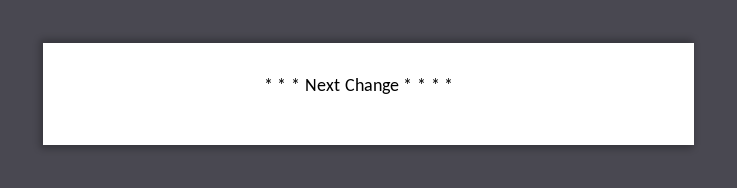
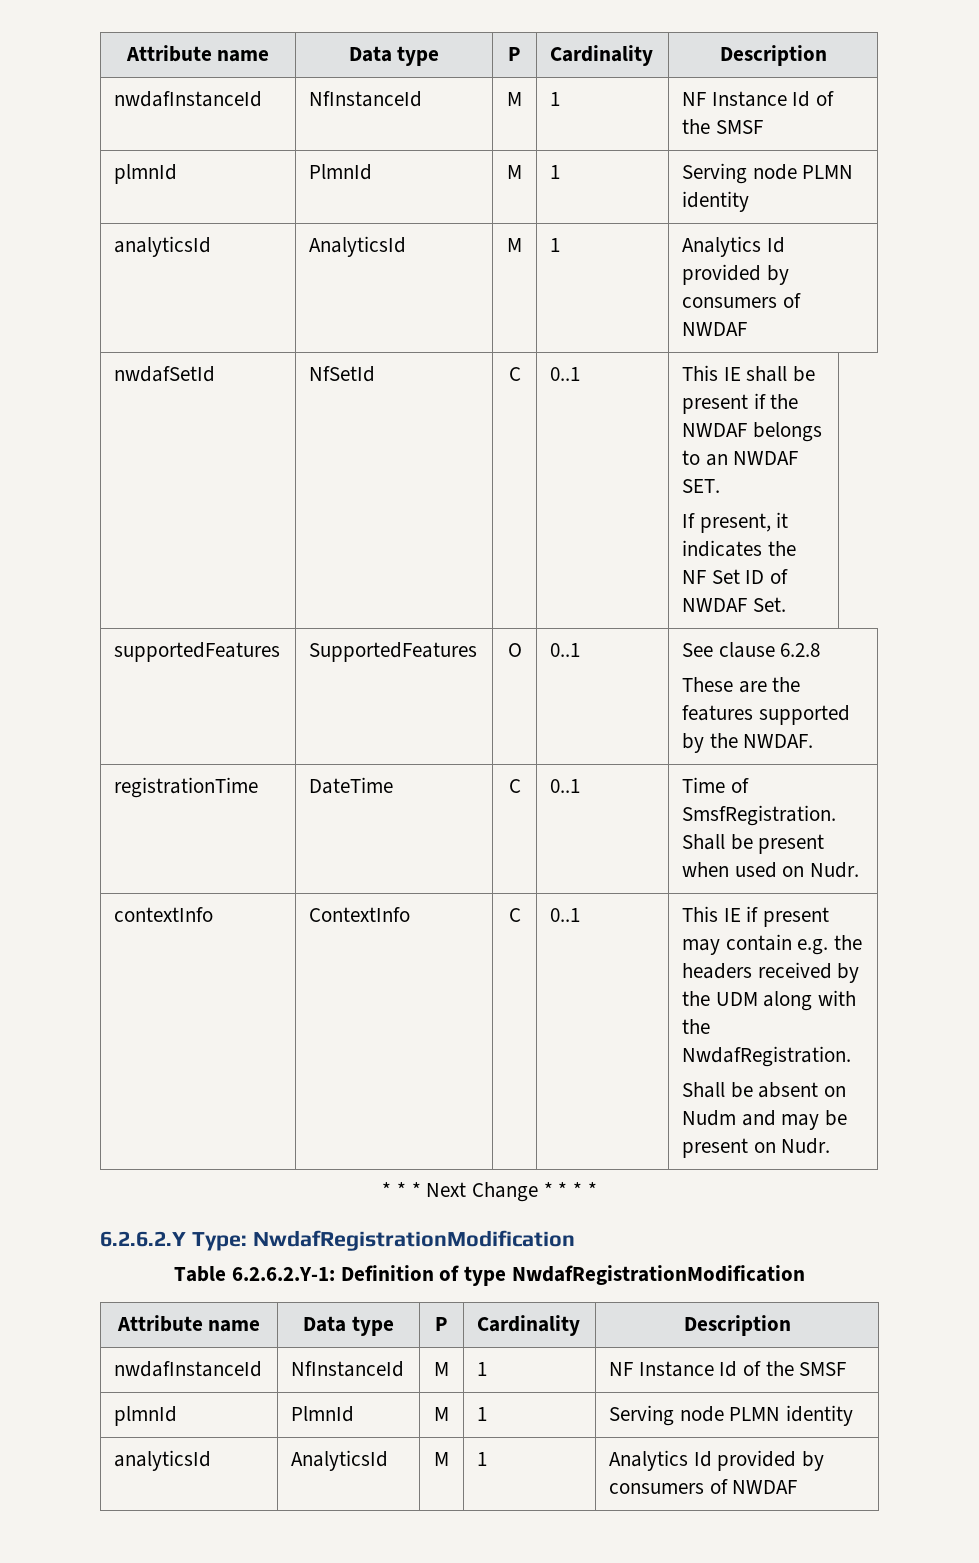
(263, 84) none -> [125,45,270,62] [348,46,440,66] [508,47,521,61] [550,45,654,66] [719,45,827,66] [114,91,263,107] [309,91,423,107] [507,92,522,106] [550,92,561,106] [682,91,835,107] [682,119,763,134] [114,164,178,184] [309,164,373,180] [507,165,522,179] [550,165,561,179] [682,163,854,184] [682,191,750,212] [114,236,212,257] [309,236,407,257] [507,238,522,252] [550,238,561,252] [682,236,785,257] [682,264,789,285] [682,293,801,308] [682,322,748,336] [114,366,216,382] [309,366,376,382] [508,367,521,381] [550,367,581,381] [682,365,816,382] [682,393,799,414] [682,422,822,442] [682,450,799,466] [682,479,721,493] [682,512,789,533] [682,540,796,557] [682,569,789,584] [682,597,786,612] [114,642,281,662] [309,642,478,662] [507,643,522,657] [550,643,581,657] [682,642,821,658] [682,677,801,693] [682,705,850,725] [682,733,814,753] [114,777,259,798] [309,777,394,794] [508,779,521,793] [550,779,581,793] [682,777,749,793] [682,805,837,826] [682,834,825,854] [682,862,860,878] [114,907,214,922] [309,907,411,922] [508,908,521,922] [550,908,581,922] [682,906,830,927] [682,934,863,955] [682,962,860,983] [682,990,857,1011] [682,1019,711,1034] [682,1046,852,1067] [682,1082,847,1098] [682,1110,848,1130] [682,1138,831,1158] Attribute name | Data type | P | Cardinality | Description // nwdafInstanceId | NfInstanceId | M | 1 | NF Instance Id of the SMSF // plmnId | PlmnId | M | 1 | Serving node PLMN identity // analyticsId | AnalyticsId | M | 1 | Analytics Id provided by consumers of NWDAF // nwdafSetId | NfSetId | C | 0..1 | This IE shall be present if the NWDAF belongs to an NWDAF SET. // If present, it indicates the NF Set ID of NWDAF Set. // supportedFeatures | SupportedFeatures | O | 0..1 | See clause 6.2.8 // These are the features supported by the NWDAF. // registrationTime | DateTime | C | 0..1 | Time of SmsfRegistration. Shall be present when used on Nudr. // contextInfo | ContextInfo | C | 0..1 | This IE if present may contain e.g. the headers received by the UDM along with the NwdafRegistration. // Shall be absent on Nudm and may be present on Nudr. //
(454, 84) none -> [100,1230,575,1251] [174,1265,805,1286] [116,1315,261,1332] [303,1316,394,1336] [435,1317,448,1331] [477,1315,581,1336] [683,1315,791,1336] [114,1361,263,1377] [291,1361,405,1377] [434,1362,449,1376] [477,1362,488,1376] [609,1361,847,1377] [114,1406,178,1426] [291,1406,355,1422] [434,1407,449,1421] [477,1407,488,1421] [609,1405,854,1426] [114,1450,212,1471] [291,1450,389,1471] [434,1452,449,1466] [477,1452,488,1466] [609,1450,825,1471] [609,1479,798,1494] // 6.2.6.2.Y Type: NwdafRegistrationModification // Table 6.2.6.2.Y-1: Definition of type NwdafRegistrationModification // Attribute name | Data type | P | Cardinality | Description // nwdafInstanceId | NfInstanceId | M | 1 | NF Instance Id of the SMSF // plmnId | PlmnId | M | 1 | Serving node PLMN identity // analyticsId | AnalyticsId | M | 1 | Analytics Id provided by consumers of NWDAF

